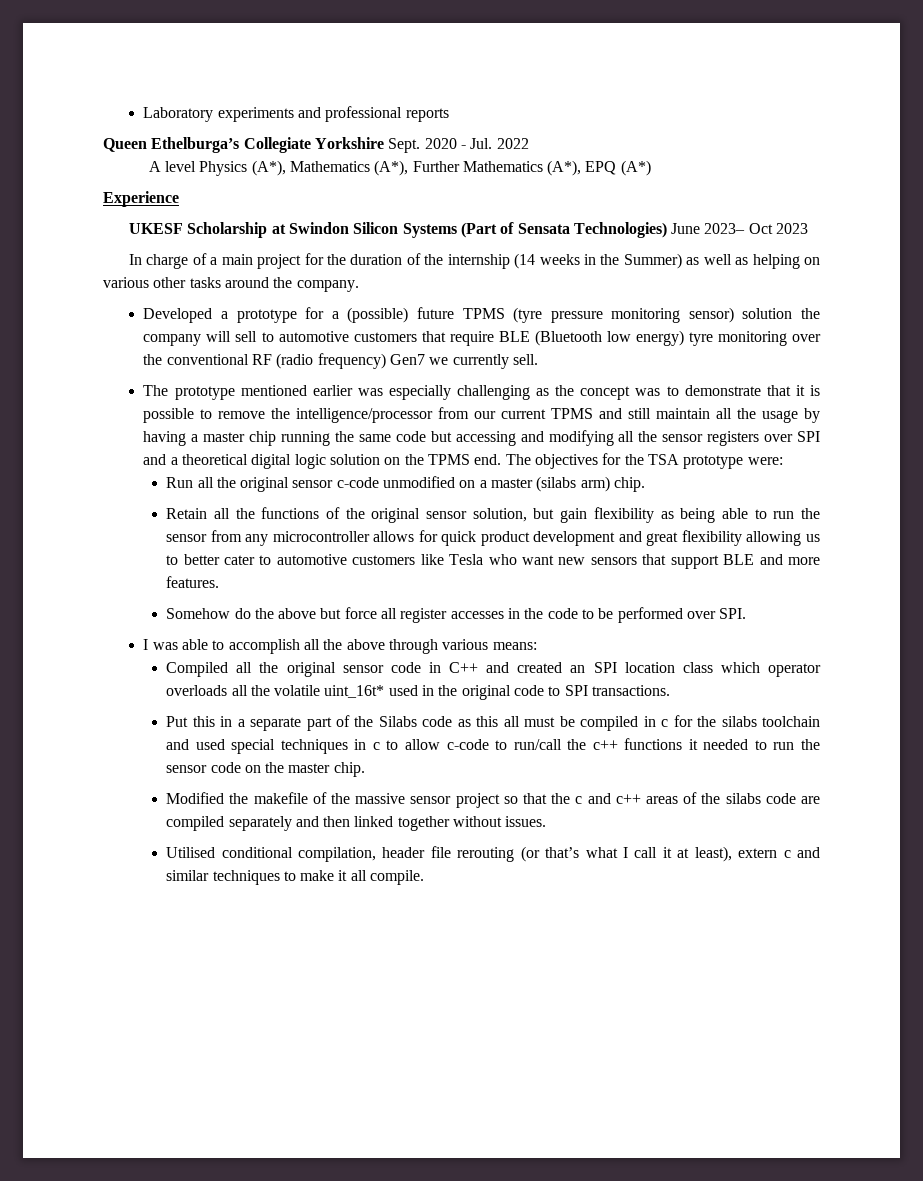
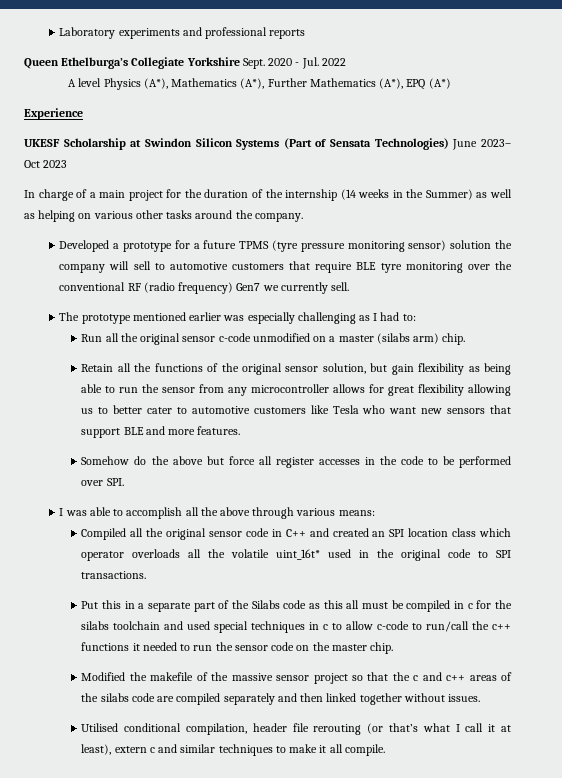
[347,307,409,323] (possible) -> (200, 246) none
[534,330,684,346] (Bluetooth low energy) -> (377, 266) none
[555,385,820,400] [143,407,820,423] [143,430,821,446] [143,453,783,469] the concept was to demonstrate that it is possible to remove the intelligence/processor from our current TPMS and still maintain all the usage by having a master chip running the same code but accessing and modifying all the sensor registers over SPI and a theoretical digital logic solution on the TPMS end. The objectives for the TSA prototype were: -> [373,312,416,321] I had to:
[441,531,642,546] quick product development and -> (385, 388) none

